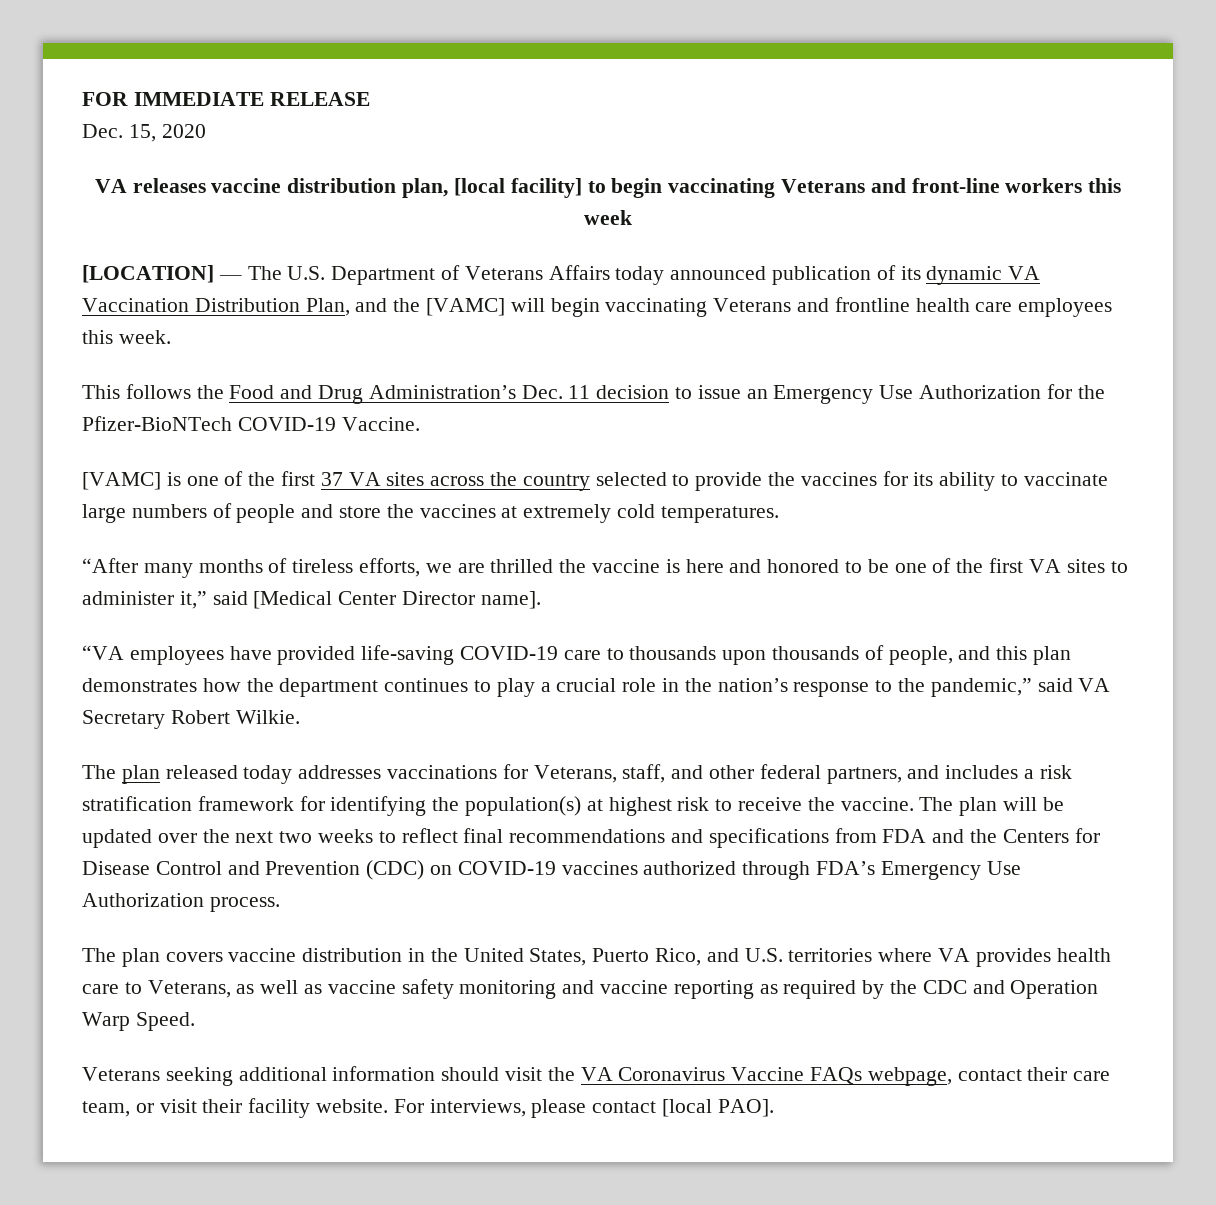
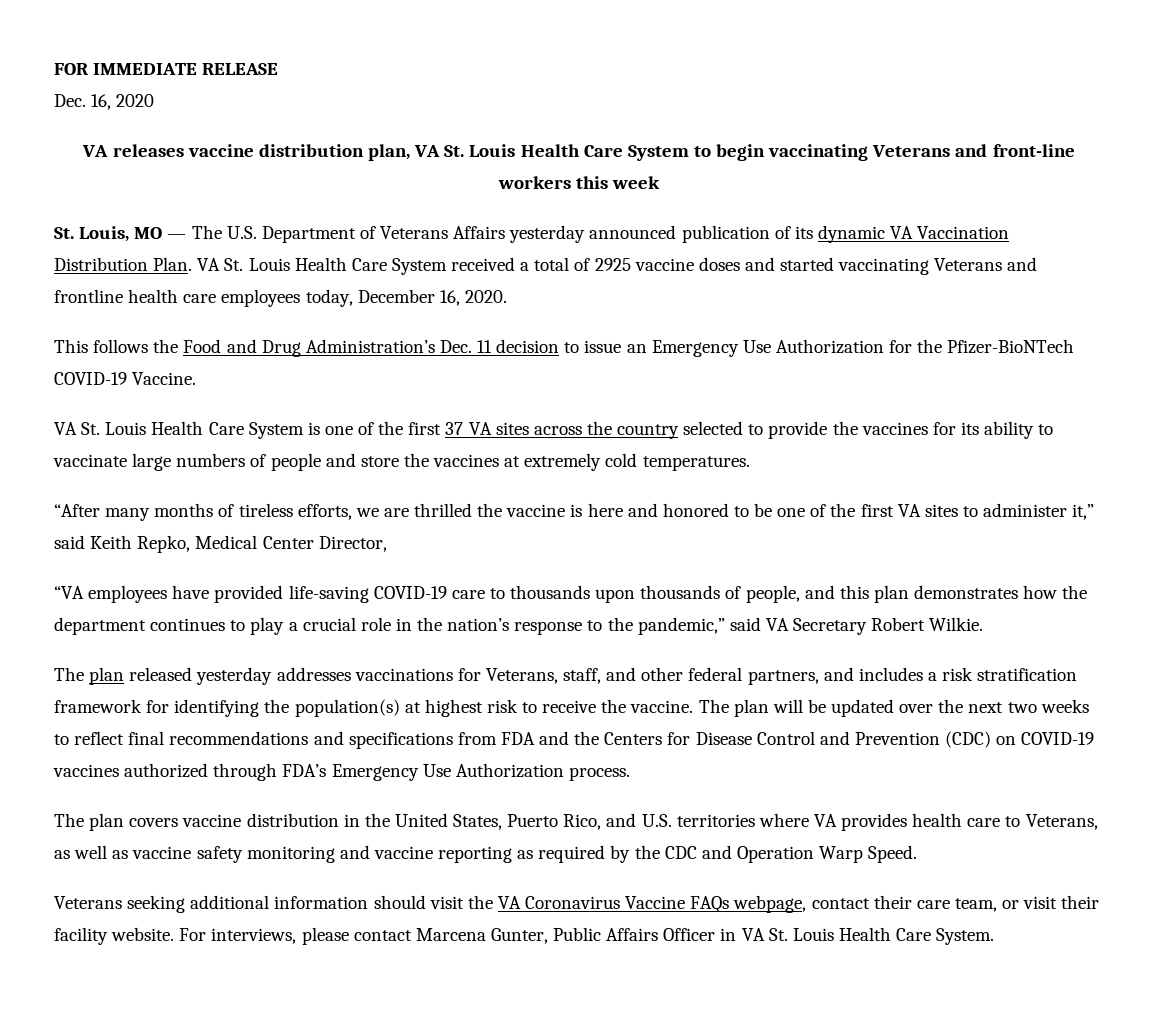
[128,124,156,142] 15, -> [91,94,112,110] 16,
[453,178,582,198] [local facility] -> [414,144,689,161] VA St. Louis Health Care System
[82,265,214,283] [LOCATION] -> [54,226,163,242] St. Louis, MO
[615,266,665,285] today -> [509,225,586,243] yesterday
[305,298,600,317] Plan, and the [VAMC] will begin -> [153,257,835,275] Plan. VA St. Louis Health Care System received a total of 2925 vaccine doses and started
[82,330,171,344] this week. -> [305,289,507,307] today, December 16, 2020.
[82,472,161,490] [VAMC] -> [54,421,304,439] VA St. Louis Health Care System
[253,591,541,609] [Medical Center Director name]. -> [90,535,387,553] Keith Repko, Medical Center Director,
[243,765,293,784] today -> [196,667,273,685] yesterday
[662,1099,774,1117] [local PAO]. -> [415,927,995,945] Marcena Gunter, Public Affairs Officer in VA St. Louis Health Care System.

